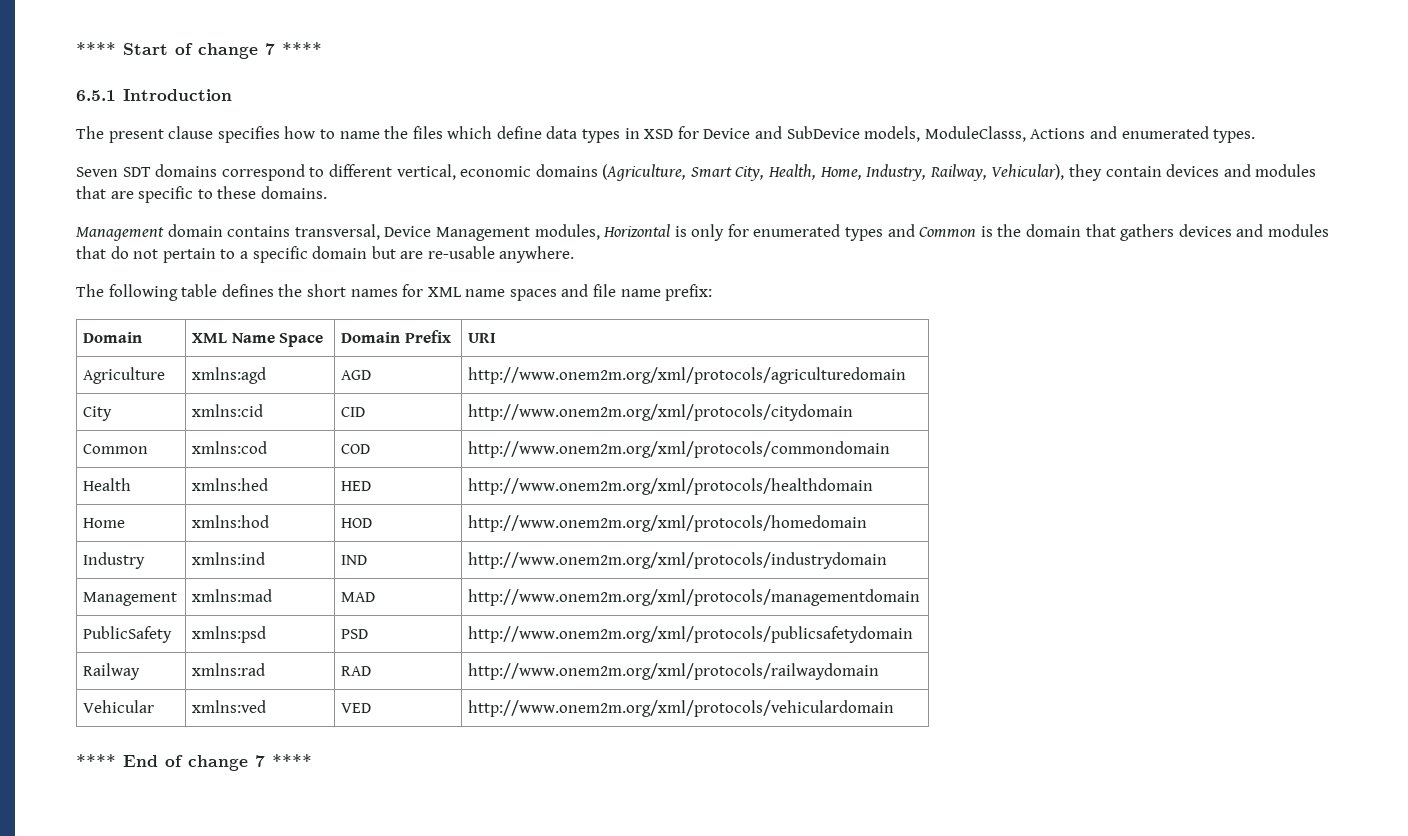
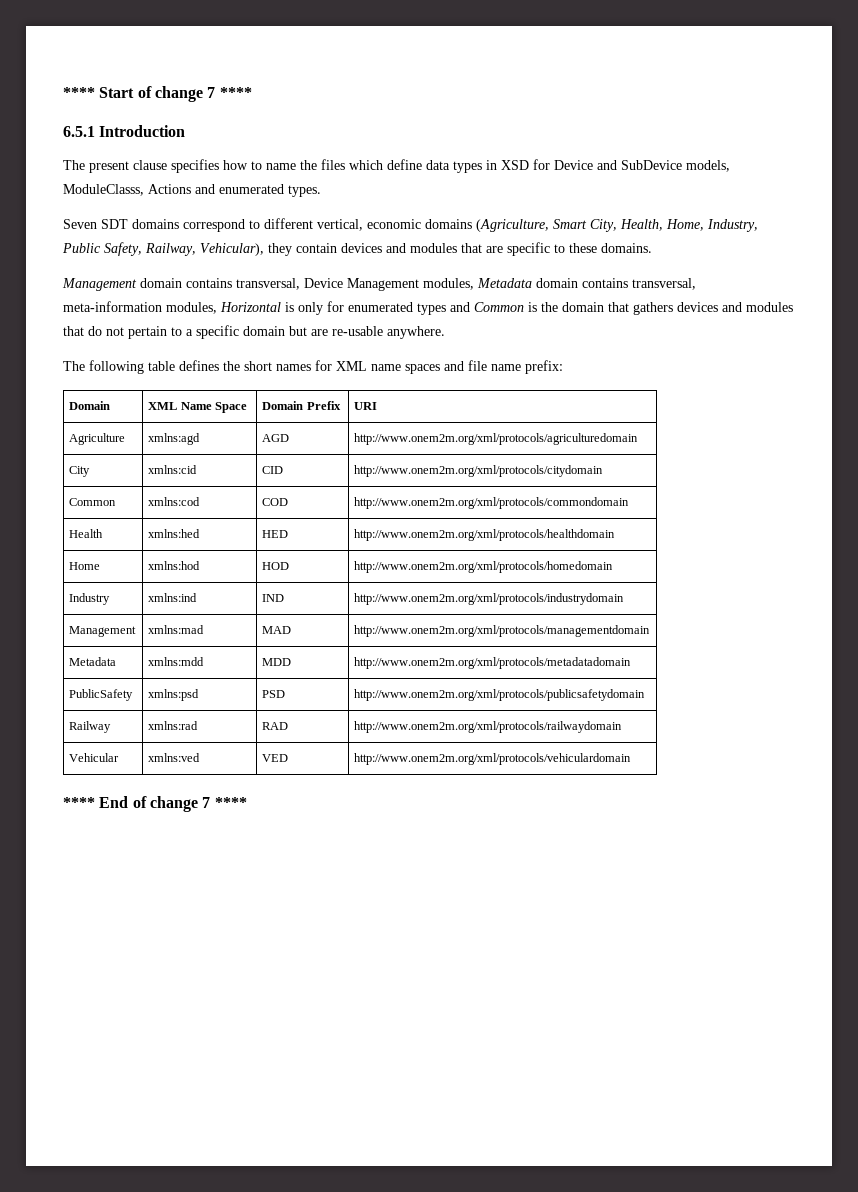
(927, 172) none -> [62,242,142,256] Public Safety,
(600, 232) none -> [477,278,696,290] [63,301,217,314] Metadata domain contains transversal, meta-information modules,
(921, 597) none -> [69,657,117,666] [148,657,205,666] [262,658,292,666] [354,657,632,669] // Metadata | xmlns:mdd | MDD | http://www.onem2m.org/xml/protocols/metadatadomain

